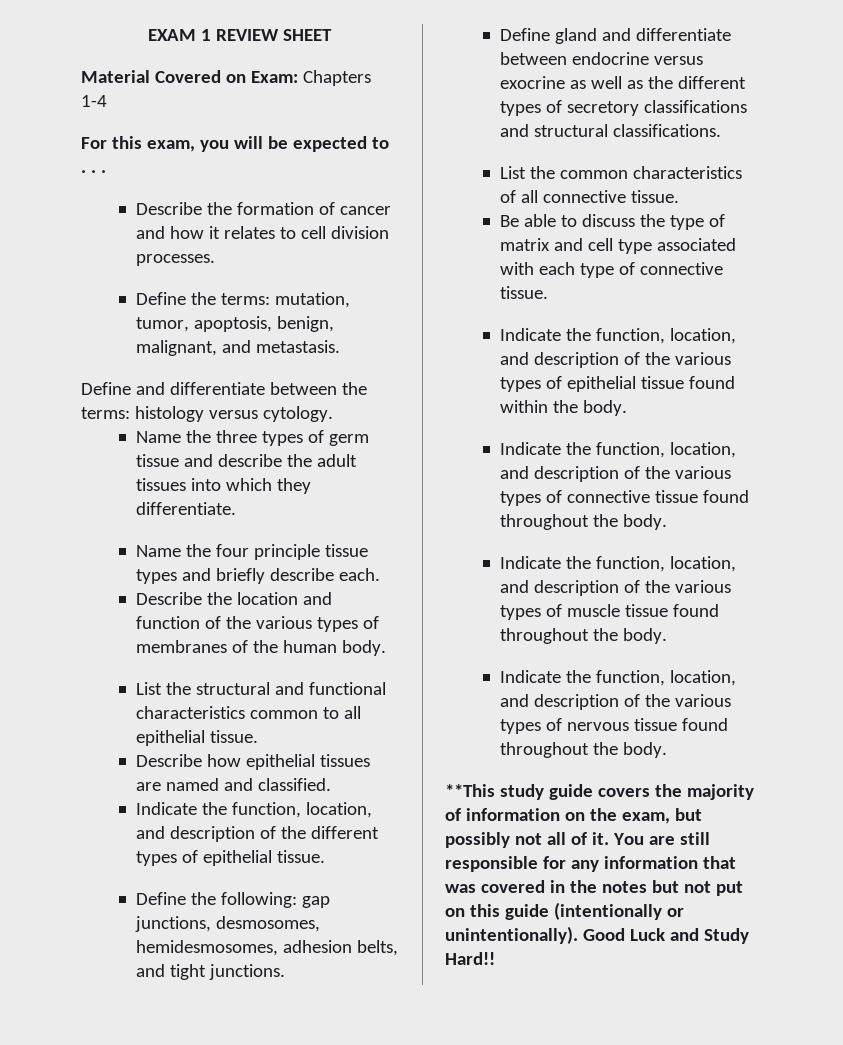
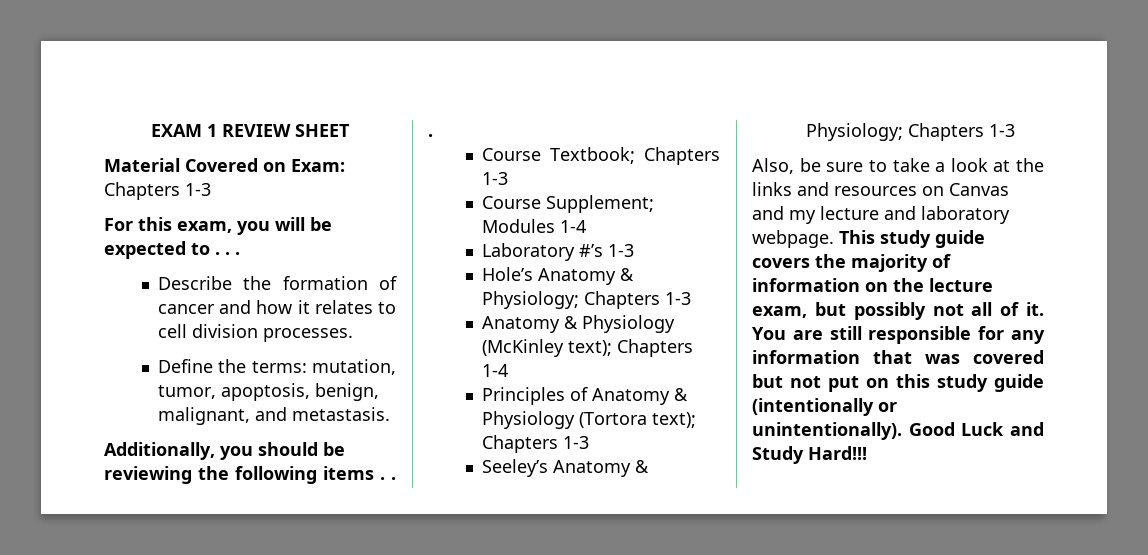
[81,95,107,107] 1-4 -> [185,183,211,196] 1-3
[81,382,367,395] [81,406,333,422] [135,430,369,446] [135,454,357,467] [135,478,311,494] [135,502,236,515] [135,544,368,560] [135,568,380,584] [135,592,332,605] [135,616,379,632] [135,640,386,656] [135,682,386,695] [135,706,361,719] [135,730,258,746] [135,754,370,770] [135,778,331,791] [135,802,372,818] [135,826,379,842] [135,850,325,866] [135,892,330,908] [134,916,320,932] [135,940,398,956] [135,964,285,980] [499,28,731,44] [499,52,703,65] [499,76,746,89] [499,100,747,116] [499,124,721,137] [499,166,742,179] [499,190,679,203] [499,214,725,230] [499,238,736,254] [499,262,723,278] [499,286,548,299] [499,328,736,344] [499,352,731,368] [499,376,735,392] [499,400,627,416] [499,442,736,458] [499,466,731,482] [499,490,749,506] [499,514,667,530] [499,556,736,572] [499,580,731,596] [499,604,719,620] [499,628,667,644] [499,670,736,686] [499,694,731,710] [499,718,728,734] [499,742,667,758] [445,784,495,797] Define and differentiate between the terms: histology versus cytology. // Name the three types of germ tissue and describe the adult tissues into which they differentiate. // Name the four principle tissue types and briefly describe each. // Describe the location and function of the various types of membranes of the human body. // List the structural and functional characteristics common to all epithelial tissue. // Describe how epithelial tissues are named and classified. // Indicate the function, location, and description of the different types of epithelial tissue. // Define the following: gap junctions, desmosomes, hemidesmosomes, adhesion belts, and tight junctions. // Define gland and differentiate between endocrine versus exocrine as well as the different types of secretory classifications and structural classifications. // List the common characteristics of all connective tissue. // Be able to discuss the type of matrix and cell type associated with each type of connective tissue. // Indicate the function, location, and description of the various types of epithelial tissue found within the body. // Indicate the function, location, and description of the various types of connective tissue found throughout the body. // Indicate the function, location, and description of the various types of muscle tissue found throughout the body. // Indicate the function, location, and description of the various types of nervous tissue found throughout the body. // **This -> [104,442,345,460] [104,466,396,484] [428,134,433,137] [482,147,720,165] [482,172,509,185] [482,195,655,213] [482,219,587,233] [482,243,635,261] [482,267,635,285] [482,291,692,309] [482,315,676,333] [482,339,694,357] [482,364,509,377] [482,387,689,405] [482,411,697,429] [482,435,590,453] [482,459,650,477] [806,123,1016,141] [752,158,1044,174] [752,182,1009,196] [752,206,1010,224] [752,230,875,248] Additionally, you should be reviewing the following items . . . // Course Textbook; Chapters 1-3 // Course Supplement; Modules 1-4 // Laboratory #’s 1-3 // Hole’s Anatomy & Physiology; Chapters 1-3 // Anatomy & Physiology (McKinley text); Chapters 1-4 // Principles of Anatomy & Physiology (Tortora text); Chapters 1-3 // Seeley’s Anatomy & Physiology; Chapters 1-3 // Also, be sure to take a look at the links and resources on Canvas and my lecture and laboratory webpage. This
(617, 814) none -> [929,278,993,292] lecture
[549,880,647,893] in the notes -> (1044, 357) none
(500, 910) none -> [937,374,988,392] study
[445,952,495,965] Hard!! -> [808,446,867,460] Hard!!!

